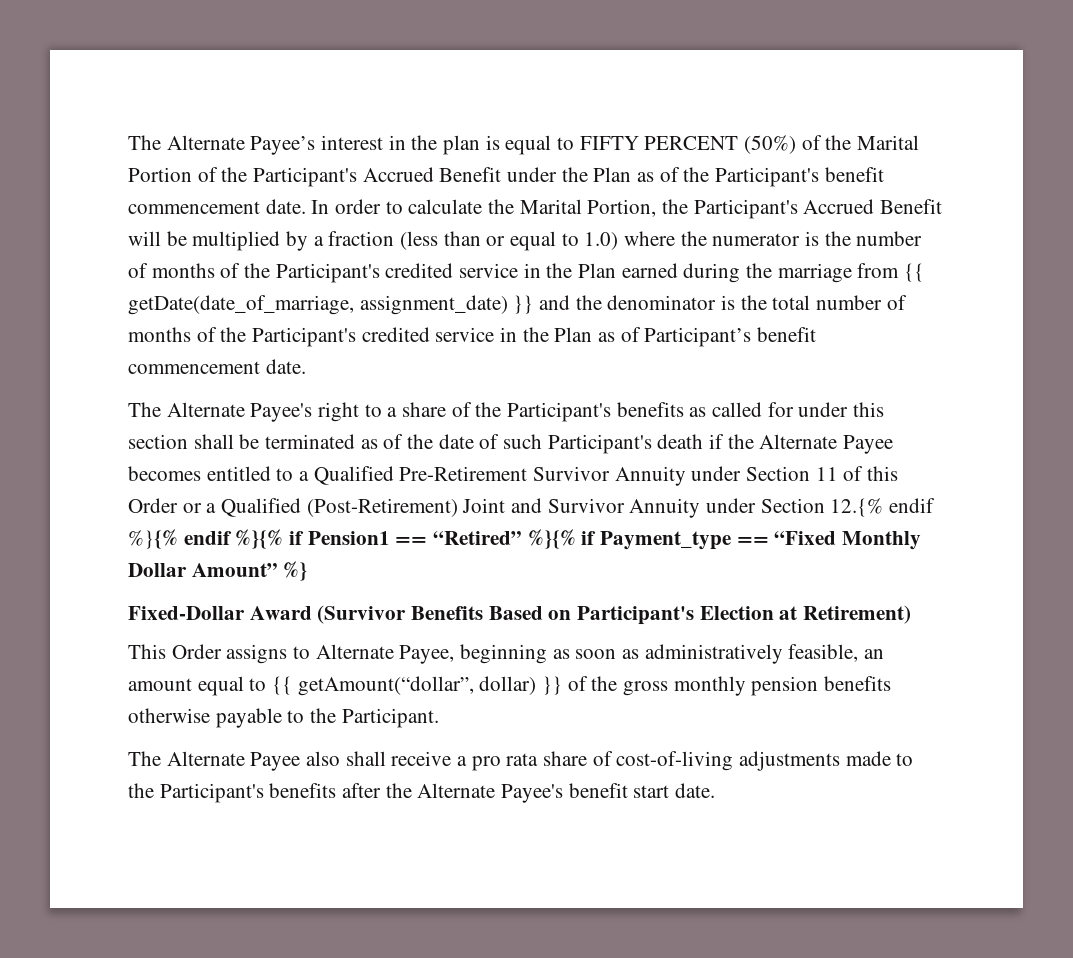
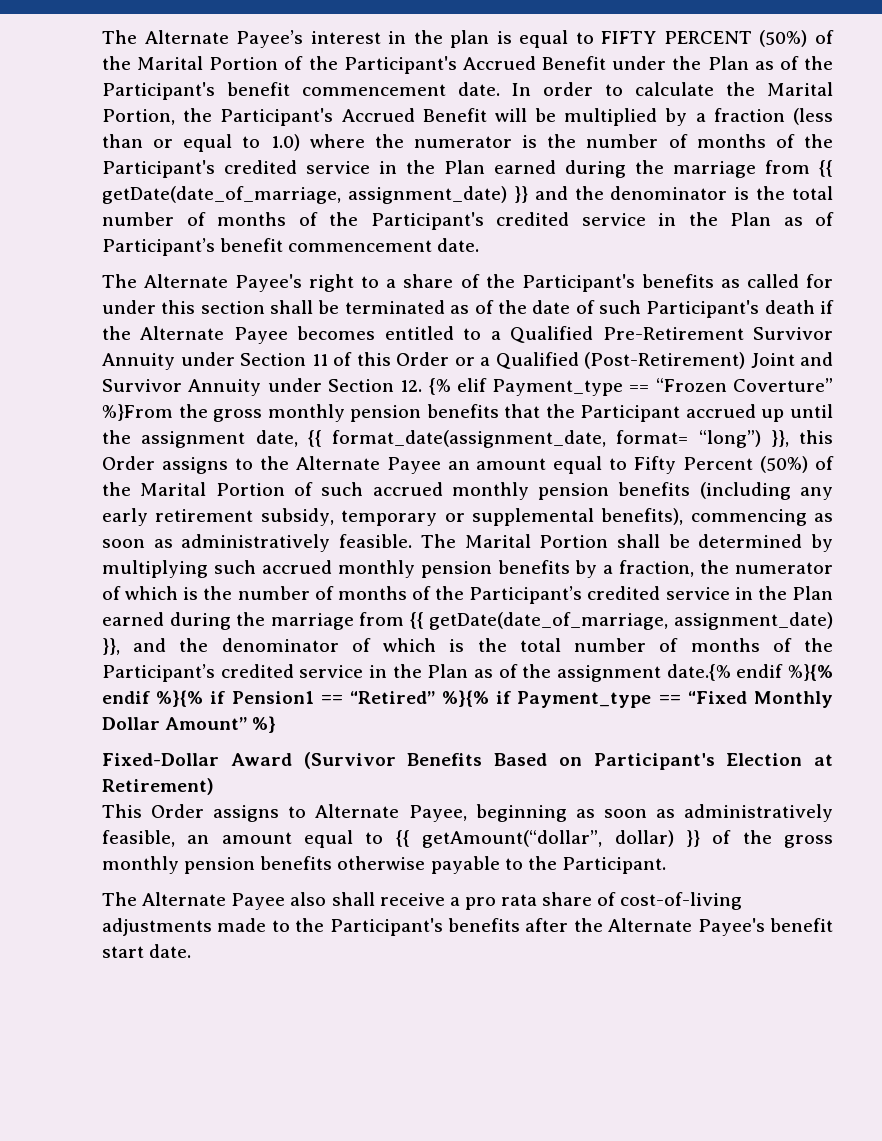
[830,498,884,517] 12.{% -> [400,378,833,396] [102,404,833,422] [102,430,833,448] [102,456,834,474] [102,482,833,500] [102,508,833,526] [102,534,834,552] [102,560,833,578] [102,586,833,604] [102,612,833,630] [102,638,834,655] [102,664,731,682] 12. {% elif Payment_type == “Frozen Coverture” %}From the gross monthly pension benefits that the Participant accrued up until the assignment date, {{ format_date(assignment_date, format= “long”) }}, this Order assigns to the Alternate Payee an amount equal to Fifty Percent (50%) of the Marital Portion of such accrued monthly pension benefits (including any early retirement subsidy, temporary or supplemental benefits), commencing as soon as administratively feasible. The Marital Portion shall be determined by multiplying such accrued monthly pension benefits by a fraction, the numerator of which is the number of months of the Participant’s credited service in the Plan earned during the marriage from {{ getDate(date_of_marriage, assignment_date) }}, and the denominator of which is the total number of months of the Participant’s credited service in the Plan as of the assignment date.{%

